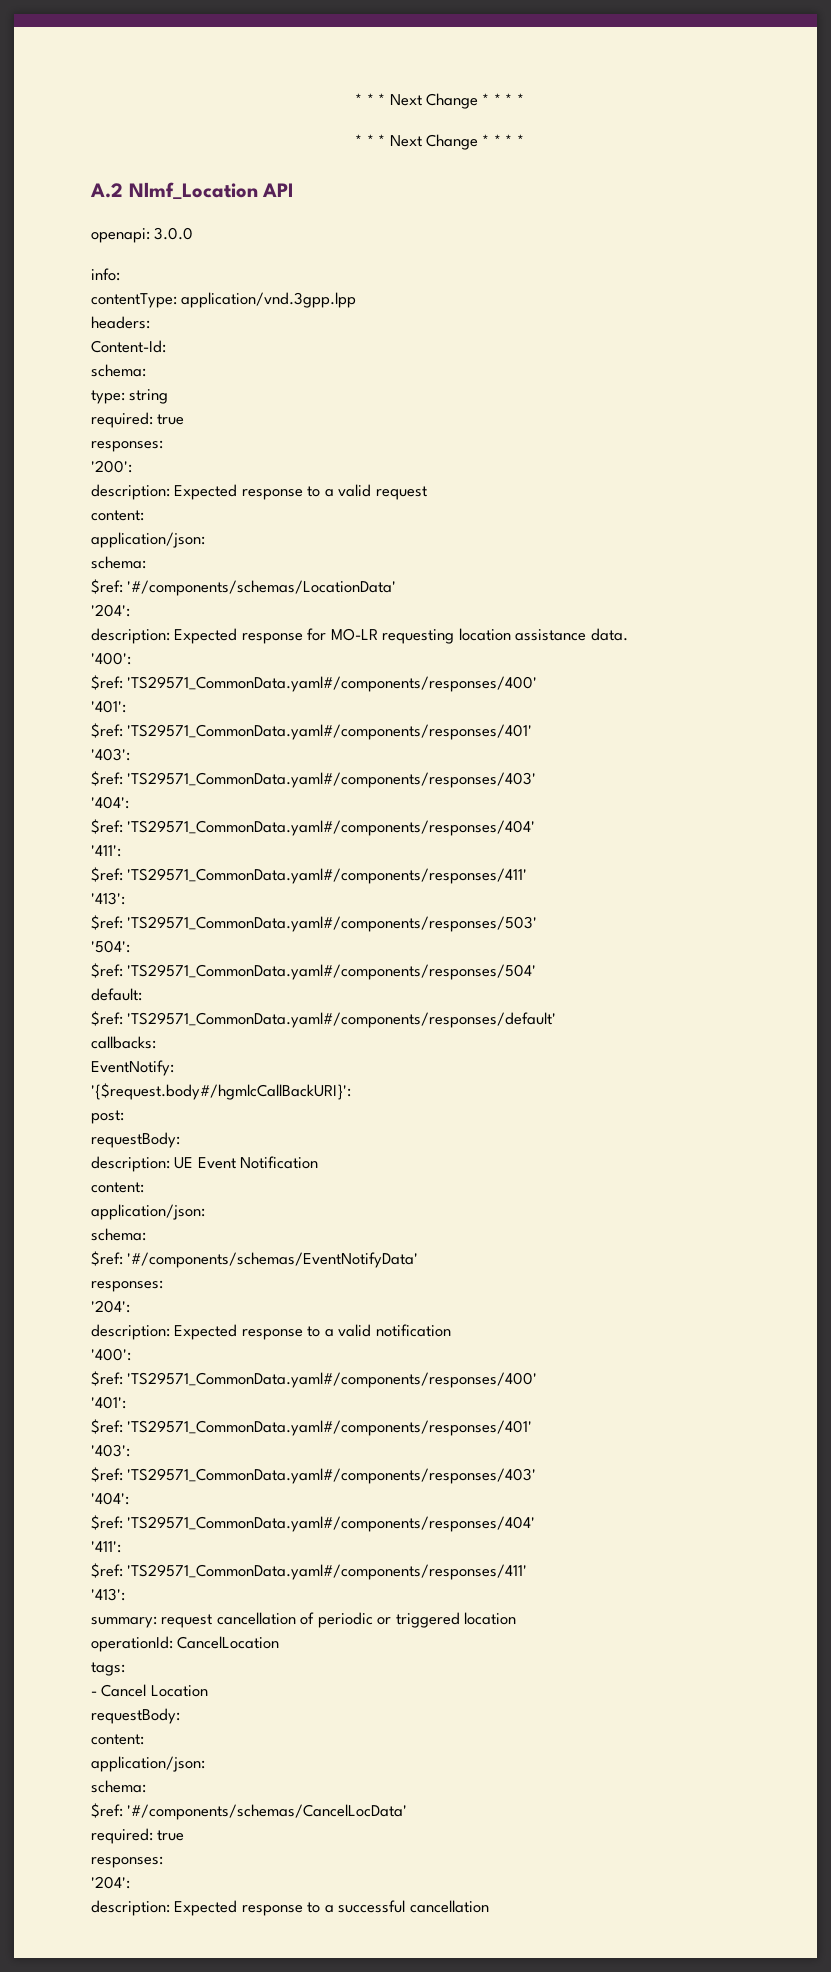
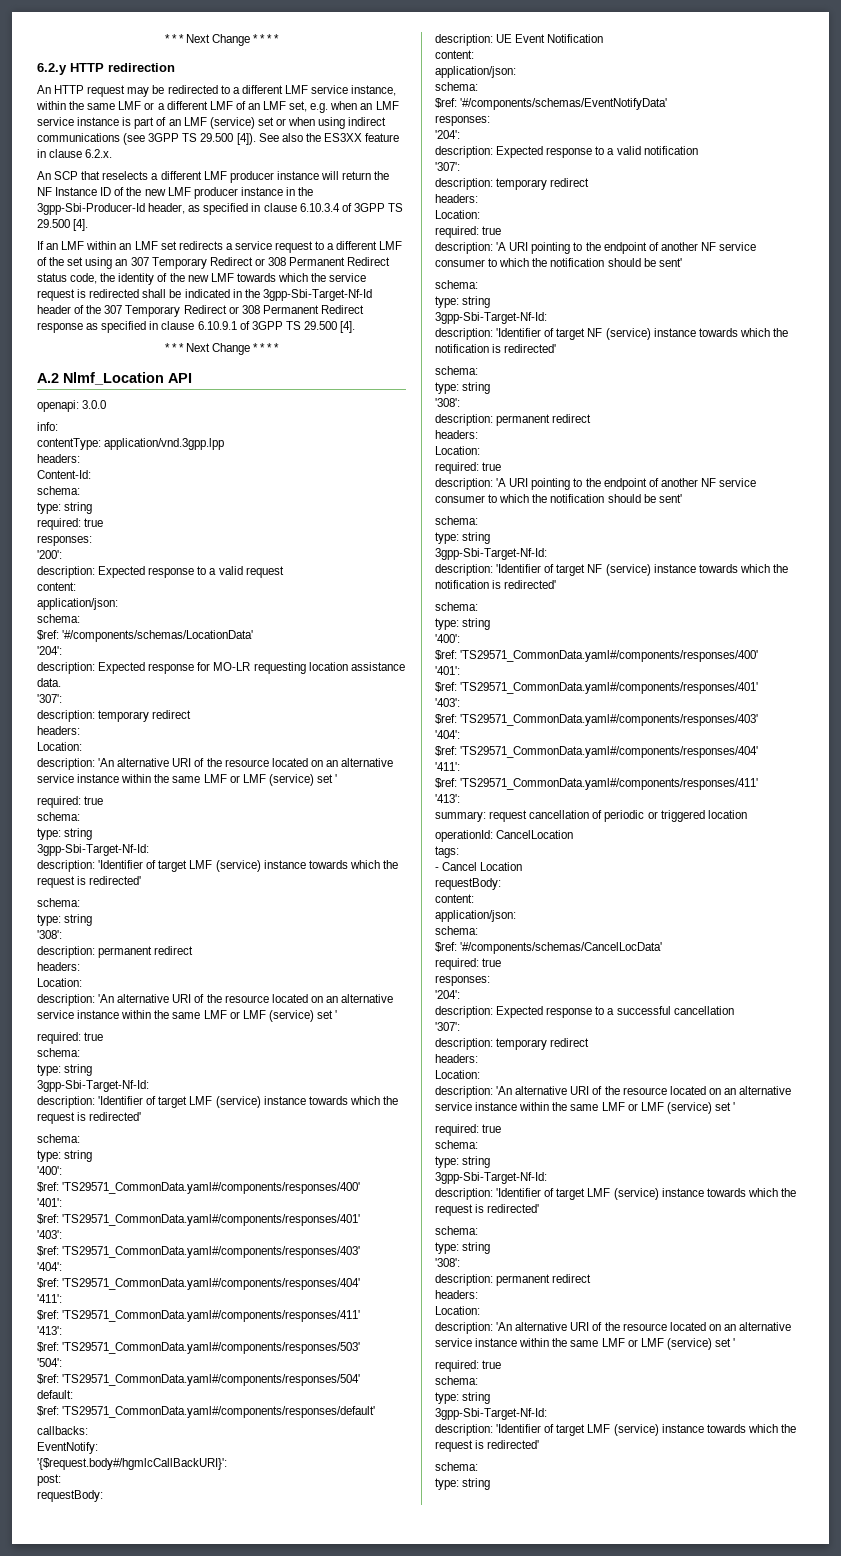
[355,93,524,109] * * * Next Change * * * * -> [164,34,280,46] [37,63,175,75] [37,85,397,97] [36,101,399,113] [37,117,387,129] [37,133,400,145] [37,149,113,158] [37,171,390,183] [37,187,314,199] [37,203,403,215] [37,219,89,231] [37,241,403,253] [37,257,391,269] [37,273,367,285] [37,289,372,301] [37,305,364,317] [37,321,356,333] * * * Next Change * * * * // 6.2.y HTTP redirection // An HTTP request may be redirected to a different LMF service instance, within the same LMF or a different LMF of an LMF set, e.g. when an LMF service instance is part of an LMF (service) set or when using indirect communications (see 3GPP TS 29.500 [4]). See also the ES3XX feature in clause 6.2.x. // An SCP that reselects a different LMF producer instance will return the NF Instance ID of the new LMF producer instance in the 3gpp-Sbi-Producer-Id header, as specified in clause 6.10.3.4 of 3GPP TS 29.500 [4]. // If an LMF within an LMF set redirects a service request to a different LMF of the set using an 307 Temporary Redirect or 308 Permanent Redirect status code, the identity of the new LMF towards which the service request is redirected shall be indicated in the 3gpp-Sbi-Target-Nf-Id header of the 307 Temporary Redirect or 308 Permanent Redirect response as specified in clause 6.10.9.1 of 3GPP TS 29.500 [4].
(628, 634) none -> [37,694,62,703] [37,710,192,722] [37,726,80,735] [37,742,82,751] [37,758,394,770] [37,774,338,786] [37,796,104,808] [37,812,80,821] [37,828,93,840] [37,844,149,856] [37,860,398,872] [37,876,142,888] [37,898,80,907] [37,914,93,926] [37,930,62,939] [37,946,194,958] [37,962,80,971] [37,978,82,987] [37,994,394,1006] [37,1010,338,1022] [37,1032,104,1044] [37,1048,80,1057] [37,1064,93,1076] [37,1080,149,1092] [37,1096,398,1108] [37,1112,142,1124] [37,1134,80,1143] [37,1150,93,1162] // '307': // description: temporary redirect // headers: // Location: // description: 'An alternative URI of the resource located on an alternative service instance within the same LMF or LMF (service) set ' // required: true // schema: // type: string // 3gpp-Sbi-Target-Nf-Id: // description: 'Identifier of target LMF (service) instance towards which the request is redirected' // schema: // type: string // '308': // description: permanent redirect // headers: // Location: // description: 'An alternative URI of the resource located on an alternative service instance within the same LMF or LMF (service) set ' // required: true // schema: // type: string // 3gpp-Sbi-Target-Nf-Id: // description: 'Identifier of target LMF (service) instance towards which the request is redirected' // schema: // type: string
(451, 1330) none -> [435,162,460,171] [435,178,590,190] [435,194,478,203] [435,210,480,219] [435,226,502,238] [435,242,757,254] [435,258,682,267] [435,280,478,289] [435,296,491,308] [435,312,547,324] [435,328,788,340] [435,344,557,353] [435,366,478,375] [435,382,491,394] [435,398,460,407] [435,414,592,426] [435,430,478,439] [435,446,480,455] [435,462,502,474] [435,478,757,490] [435,494,682,503] [435,516,478,525] [435,532,491,544] [435,548,547,560] [435,564,788,576] [435,580,557,589] [435,602,478,611] [435,618,491,630] // '307': // description: temporary redirect // headers: // Location: // required: true // description: 'A URI pointing to the endpoint of another NF service consumer to which the notification should be sent' // schema: // type: string // 3gpp-Sbi-Target-Nf-Id: // description: 'Identifier of target NF (service) instance towards which the notification is redirected' // schema: // type: string // '308': // description: permanent redirect // headers: // Location: // required: true // description: 'A URI pointing to the endpoint of another NF service consumer to which the notification should be sent' // schema: // type: string // 3gpp-Sbi-Target-Nf-Id: // description: 'Identifier of target NF (service) instance towards which the notification is redirected' // schema: // type: string
(489, 1906) none -> [435,1022,460,1031] [435,1038,590,1050] [435,1054,478,1063] [435,1070,480,1079] [435,1086,792,1098] [435,1102,736,1114] [435,1124,502,1136] [435,1140,478,1149] [435,1156,491,1168] [435,1172,547,1184] [435,1188,796,1200] [435,1204,540,1216] [435,1226,478,1235] [435,1242,491,1254] [435,1258,460,1267] [435,1274,592,1286] [435,1290,478,1299] [435,1306,480,1315] [435,1322,792,1334] [435,1338,736,1350] [435,1360,502,1372] [435,1376,478,1385] [435,1392,491,1404] [435,1408,547,1420] [435,1424,796,1436] [435,1440,540,1452] [435,1462,478,1471] [435,1478,491,1490] // '307': // description: temporary redirect // headers: // Location: // description: 'An alternative URI of the resource located on an alternative service instance within the same LMF or LMF (service) set ' // required: true // schema: // type: string // 3gpp-Sbi-Target-Nf-Id: // description: 'Identifier of target LMF (service) instance towards which the request is redirected' // schema: // type: string // '308': // description: permanent redirect // headers: // Location: // description: 'An alternative URI of the resource located on an alternative service instance within the same LMF or LMF (service) set ' // required: true // schema: // type: string // 3gpp-Sbi-Target-Nf-Id: // description: 'Identifier of target LMF (service) instance towards which the request is redirected' // schema: // type: string

